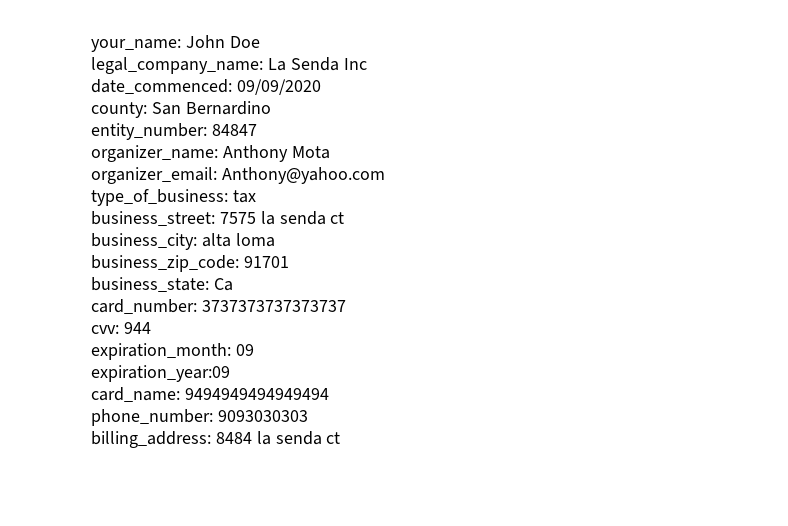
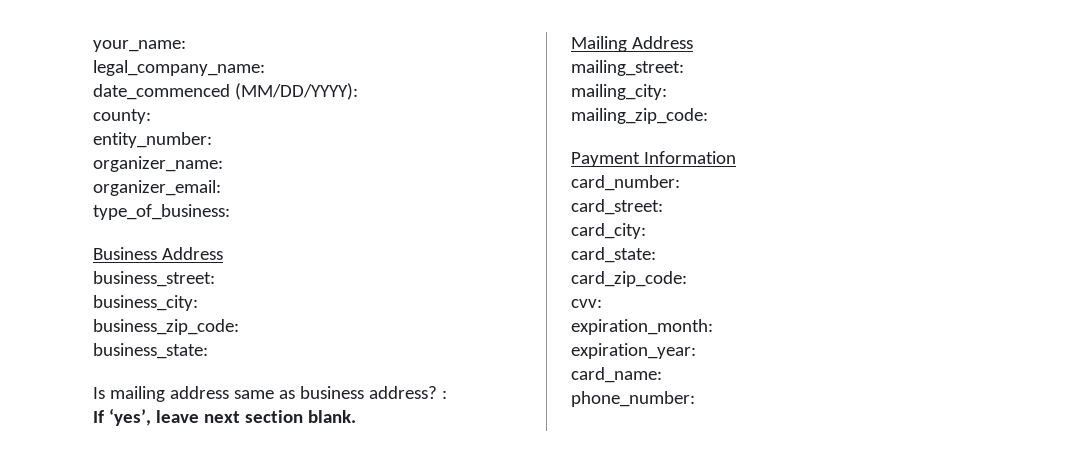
[185,35,260,48] John Doe -> (186, 46) none
[267,57,367,71] [91,79,321,95] La Senda Inc // date_commenced: 09/09/2020 -> [93,83,358,100] // date_commenced (MM/DD/YYYY):
[151,101,271,115] San Bernardino -> (151, 116) none
[211,124,257,136] 84847 -> (212, 140) none
[222,145,330,162] Anthony Mota -> (223, 164) none
[221,167,385,184] Anthony@yahoo.com -> (221, 188) none
[232,190,256,203] tax -> [93,247,223,260] // Business Address
[219,211,345,225] 7575 la senda ct -> (215, 279) none
[201,233,275,247] alta loma -> (198, 303) none
[243,256,289,268] 91701 -> (239, 327) none
[213,278,233,291] [91,299,346,314] Ca // card_number: 3737373737373737 -> [93,386,447,402] [93,408,356,426] [571,36,693,52] [571,60,684,76] [571,84,667,100] [571,108,708,124] [571,151,736,167] [571,175,680,191] [571,199,663,215] [571,223,646,239] [571,247,656,263] [571,271,687,287] // Is mailing address same as business address? : // If ‘yes’, leave next section blank. // Mailing Address // mailing_street: // mailing_city: // mailing_zip_code: // Payment Information // card_number: // card_street: // card_city: // card_state: // card_zip_code:
[123,322,151,334] 944 -> (602, 303) none
[235,344,254,356] [91,365,230,382] 09 // expiration_year:09 -> [571,343,696,359] // expiration_year:
[184,388,329,400] 9494949494949494 -> (662, 375) none
[217,410,308,422] [91,431,341,448] 9093030303 // billing_address: 8484 la senda ct -> (695, 399) none

